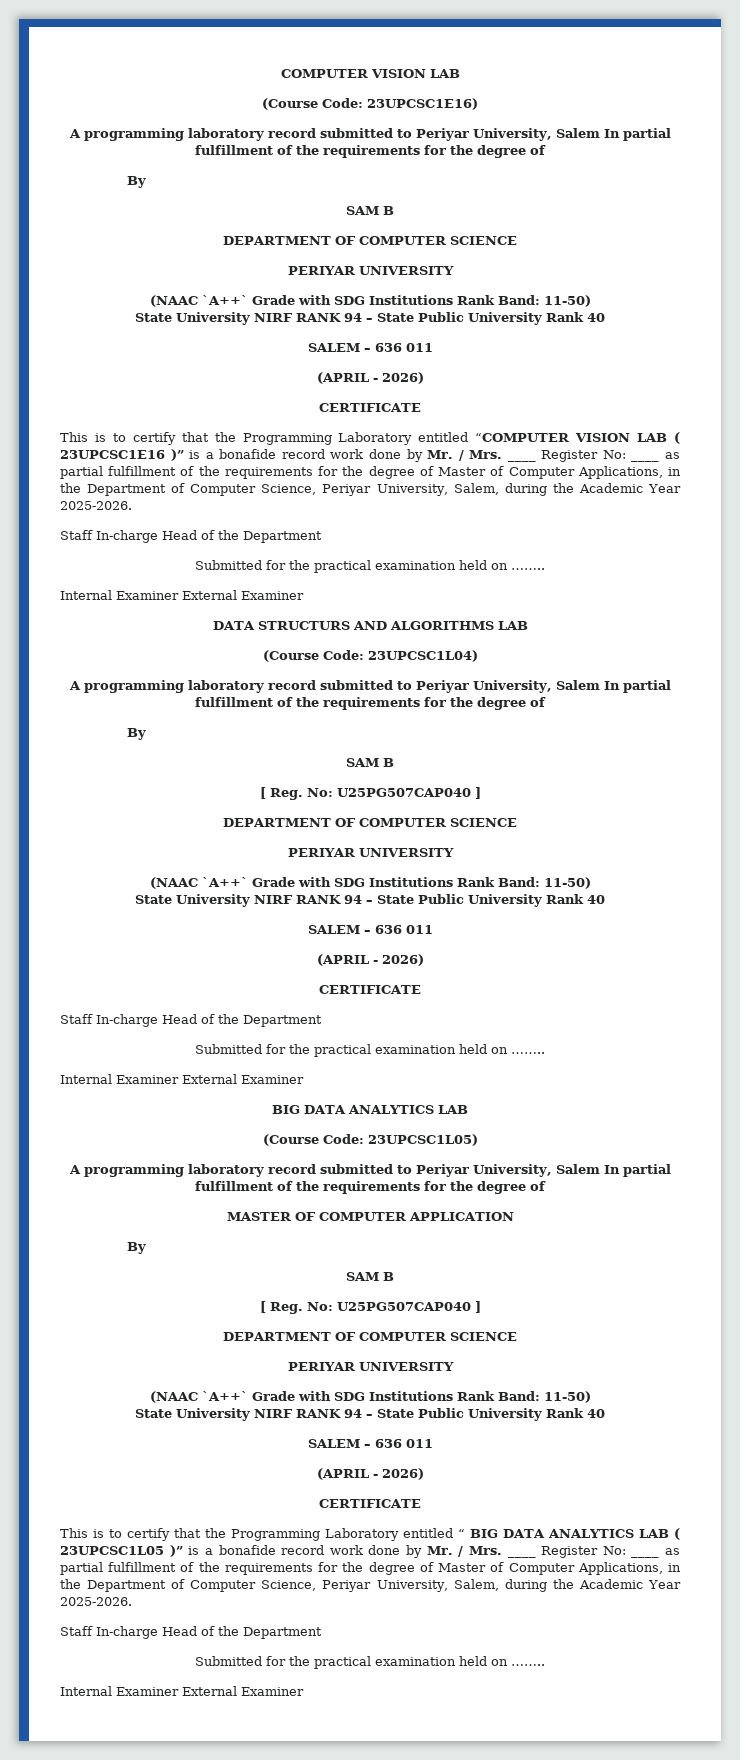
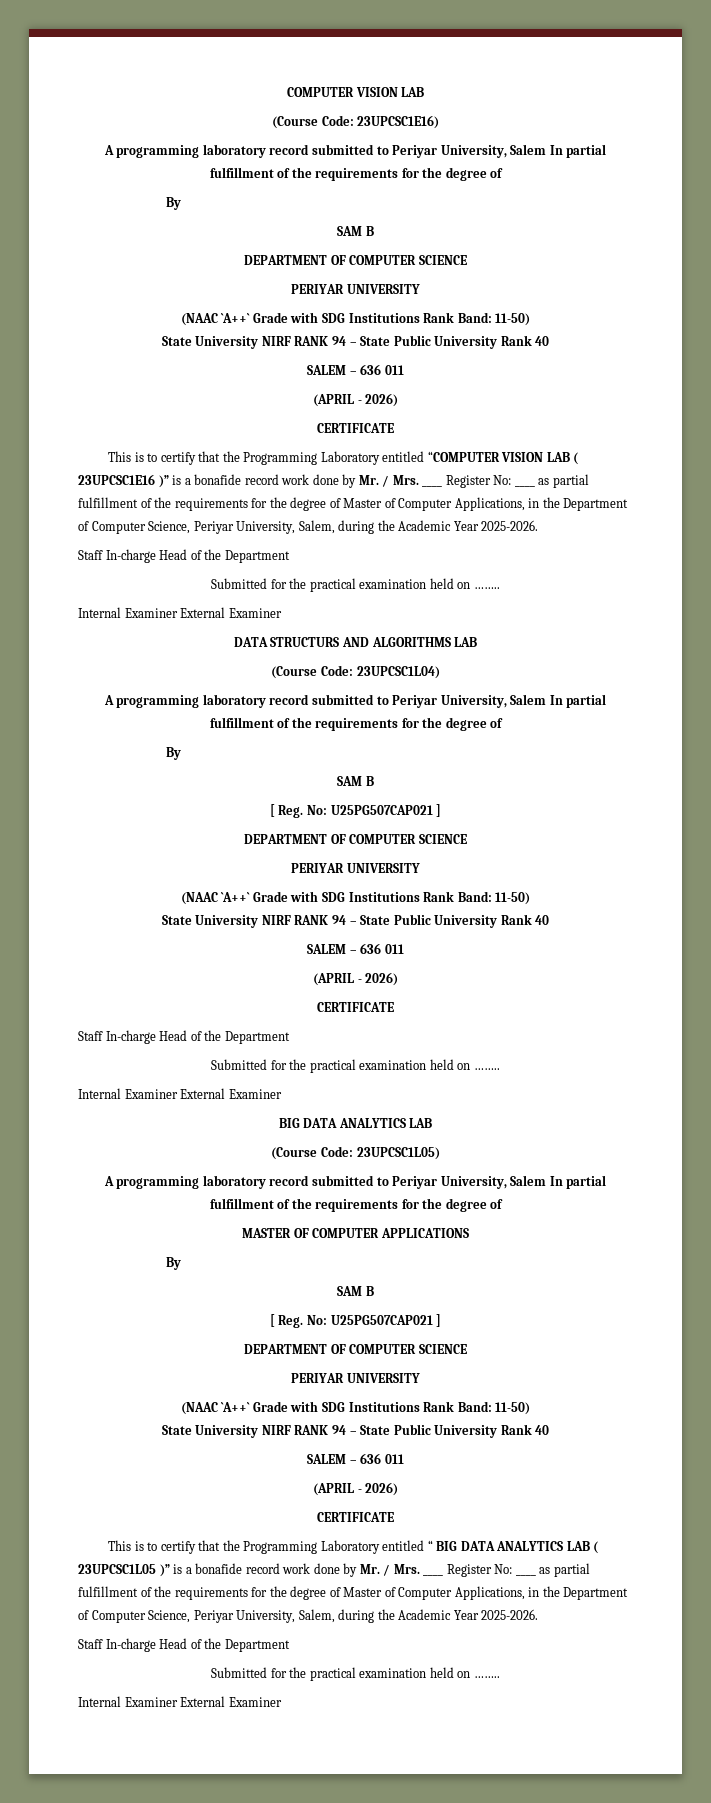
[336,788,471,797] U25PG507CAP040 -> [330,805,433,815] U25PG507CAP021
[408,1212,514,1221] [127,1242,147,1254] [346,1272,394,1281] [259,1301,471,1314] APPLICATION // By // SAM B // [ Reg. No: U25PG507CAP040 -> [380,1228,469,1238] [165,1257,181,1270] [337,1286,374,1296] [269,1314,433,1328] APPLICATIONS // By // SAM B // [ Reg. No: U25PG507CAP021

